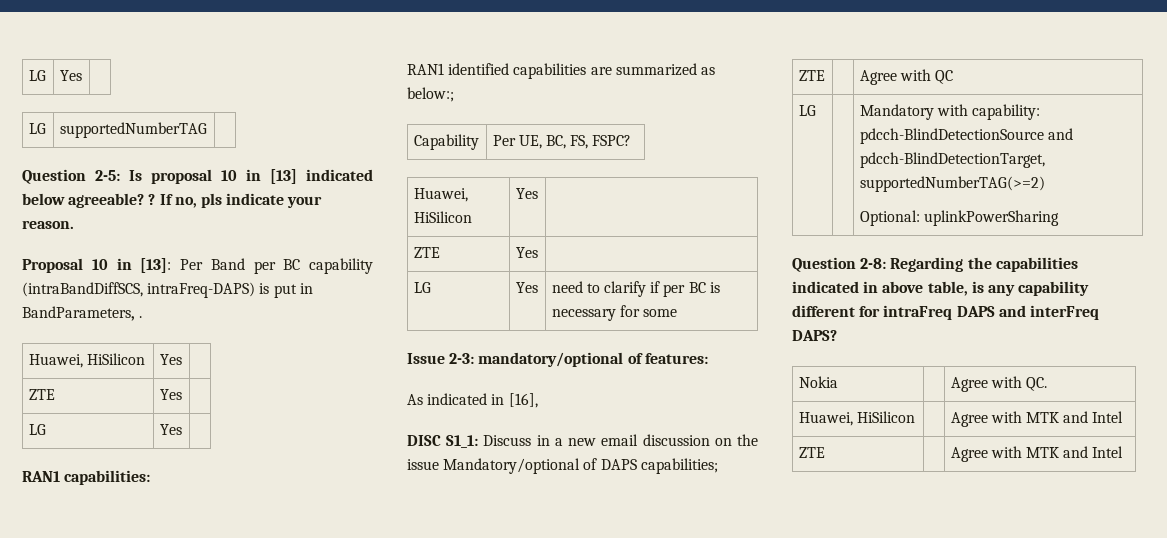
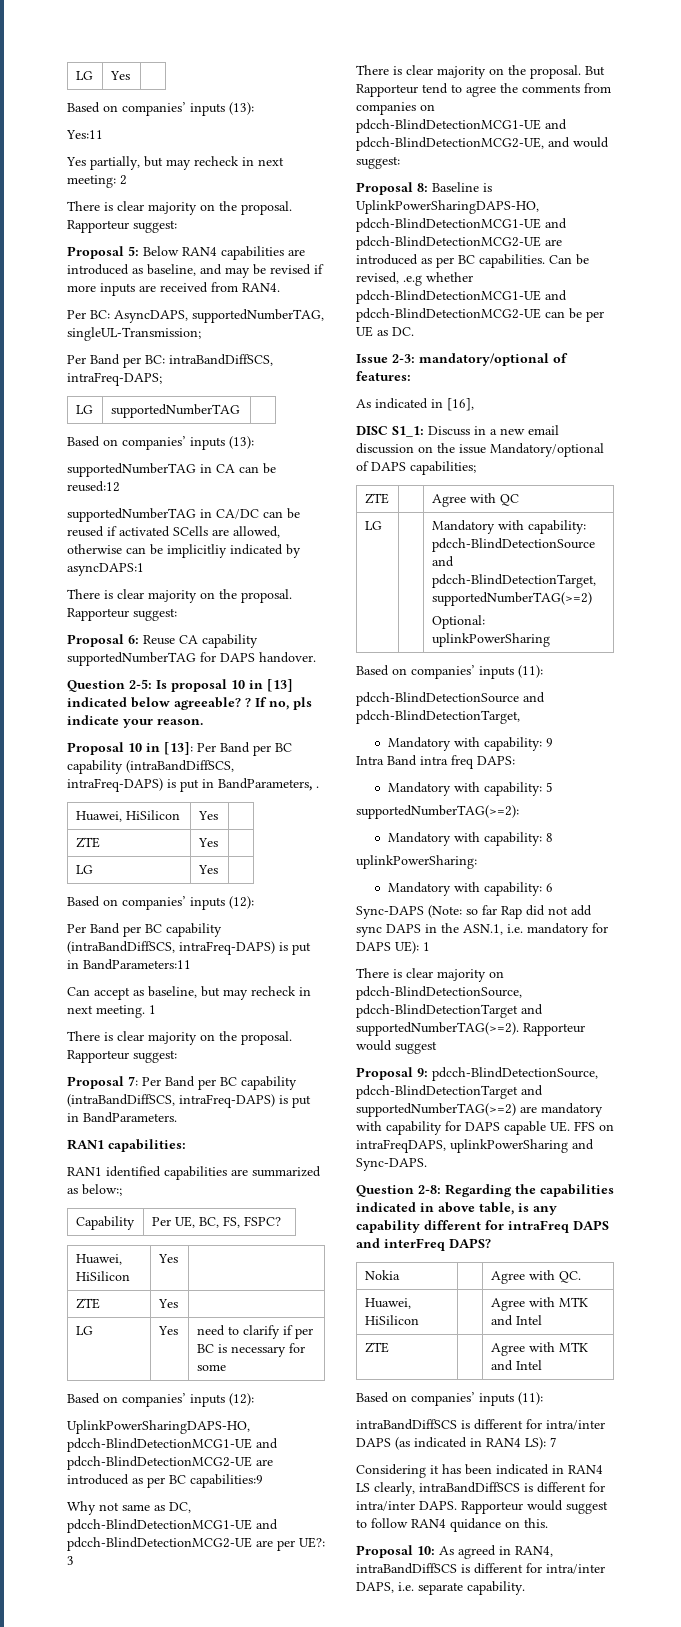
[28,70,46,81] [59,70,82,81] [28,123,46,134] [59,122,207,138] LG | Yes | // LG | supportedNumberTAG | -> [75,71,93,80] [109,71,130,80] [67,102,254,116] [66,130,103,139] [66,156,284,170] [67,175,127,188] [67,201,292,215] [67,220,177,233] [67,246,305,260] [67,264,324,278] [67,282,280,296] [67,309,324,323] [67,327,201,341] [67,354,273,368] [67,372,162,386] [75,405,93,414] [110,404,240,418] [67,436,254,450] [67,463,276,477] [67,481,120,492] [67,508,300,522] [67,526,280,538] [67,544,301,558] [67,563,144,576] [67,589,292,603] [67,608,177,621] [67,634,258,648] [67,652,316,666] LG | Yes | // Based on companies’ inputs (13): // Yes:11 // Yes partially, but may recheck in next meeting: 2 // There is clear majority on the proposal. Rapporteur suggest: // Proposal 5: Below RAN4 capabilities are introduced as baseline, and may be revised if more inputs are received from RAN4. // Per BC: AsyncDAPS, supportedNumberTAG, singleUL-Transmission; // Per Band per BC: intraBandDiffSCS, intraFreq-DAPS; // LG | supportedNumberTAG | // Based on companies’ inputs (13): // supportedNumberTAG in CA can be reused:12 // supportedNumberTAG in CA/DC can be reused if activated SCells are allowed, otherwise can be implicitliy indicated by asyncDAPS:1 // There is clear majority on the proposal. Rapporteur suggest: // Proposal 6: Reuse CA capability supportedNumberTAG for DAPS handover.
(182, 429) none -> [67,896,254,910] [67,923,222,937] [67,941,311,955] [67,959,191,970] [67,986,311,1000] [67,1005,156,1018] [67,1031,292,1045] [67,1050,177,1063] [67,1076,297,1090] [67,1094,311,1108] [67,1112,177,1123] // Based on companies’ inputs (12): // Per Band per BC capability (intraBandDiffSCS, intraFreq-DAPS) is put in BandParameters:11 // Can accept as baseline, but may recheck in next meeting. 1 // There is clear majority on the proposal. Rapporteur suggest: // Proposal 7: Per Band per BC capability (intraBandDiffSCS, intraFreq-DAPS) is put in BandParameters.
(677, 313) none -> [67,1393,254,1407] [67,1420,250,1434] [67,1438,278,1452] [67,1456,273,1470] [67,1474,263,1488] [67,1501,191,1515] [67,1519,278,1533] [67,1537,325,1551] [67,1556,74,1565] [356,65,605,79] [356,83,611,97] [356,102,435,115] [356,119,567,133] [356,137,609,151] [356,156,400,169] [356,182,492,195] [356,200,539,214] [356,218,567,232] [356,236,562,250] [356,254,589,268] [356,272,473,286] [356,290,567,304] [356,308,604,322] [356,326,414,337] // Based on companies’ inputs (12): // UplinkPowerSharingDAPS-HO, pdcch-BlindDetectionMCG1-UE and pdcch-BlindDetectionMCG2-UE are introduced as per BC capabilities:9 // Why not same as DC, pdcch-BlindDetectionMCG1-UE and pdcch-BlindDetectionMCG2-UE are per UE?: 3 // There is clear majority on the proposal. But Rapporteur tend to agree the comments from companies on pdcch-BlindDetectionMCG1-UE and pdcch-BlindDetectionMCG2-UE, and would suggest: // Proposal 8: Baseline is UplinkPowerSharingDAPS-HO, pdcch-BlindDetectionMCG1-UE and pdcch-BlindDetectionMCG2-UE are introduced as per BC capabilities. Can be revised, .e.g whether pdcch-BlindDetectionMCG1-UE and pdcch-BlindDetectionMCG2-UE can be per UE as DC.
(1059, 218) none -> [356,665,543,679] [356,692,545,706] [356,710,520,724] [387,737,553,751] [356,755,515,769] [387,782,553,796] [356,805,519,819] [387,832,553,846] [356,855,477,869] [387,882,553,896] [356,905,592,919] [356,923,608,937] [356,941,430,954] [356,968,504,982] [356,986,522,1000] [356,1004,543,1018] [356,1022,585,1036] [356,1040,437,1054] [356,1067,598,1081] [356,1085,543,1099] [356,1103,603,1117] [356,1121,614,1135] [356,1139,594,1153] [356,1158,427,1171] // Based on companies’ inputs (11): // pdcch-BlindDetectionSource and pdcch-BlindDetectionTarget, // Mandatory with capability: 9 // Intra Band intra freq DAPS: // Mandatory with capability: 5 // supportedNumberTAG(>=2): // Mandatory with capability: 8 // uplinkPowerSharing: // Mandatory with capability: 6 // Sync-DAPS (Note: so far Rap did not add sync DAPS in the ASN.1, i.e. mandatory for DAPS UE): 1 // There is clear majority on pdcch-BlindDetectionSource, pdcch-BlindDetectionTarget and supportedNumberTAG(>=2). Rapporteur would suggest // Proposal 9: pdcch-BlindDetectionSource, pdcch-BlindDetectionTarget and supportedNumberTAG(>=2) are mandatory with capability for DAPS capable UE. FFS on intraFreqDAPS, uplinkPowerSharing and Sync-DAPS.
(1124, 452) none -> [356,1392,543,1406] [356,1419,605,1430] [356,1437,557,1450] [356,1464,603,1478] [356,1482,605,1496] [356,1500,608,1514] [356,1518,548,1532] [356,1545,553,1559] [356,1563,605,1574] [356,1581,525,1595] // Based on companies’ inputs (11): // intraBandDiffSCS is different for intra/inter DAPS (as indicated in RAN4 LS): 7 // Considering it has been indicated in RAN4 LS clearly, intraBandDiffSCS is different for intra/inter DAPS. Rapporteur would suggest to follow RAN4 quidance on this. // Proposal 10: As agreed in RAN4, intraBandDiffSCS is different for intra/inter DAPS, i.e. separate capability.

